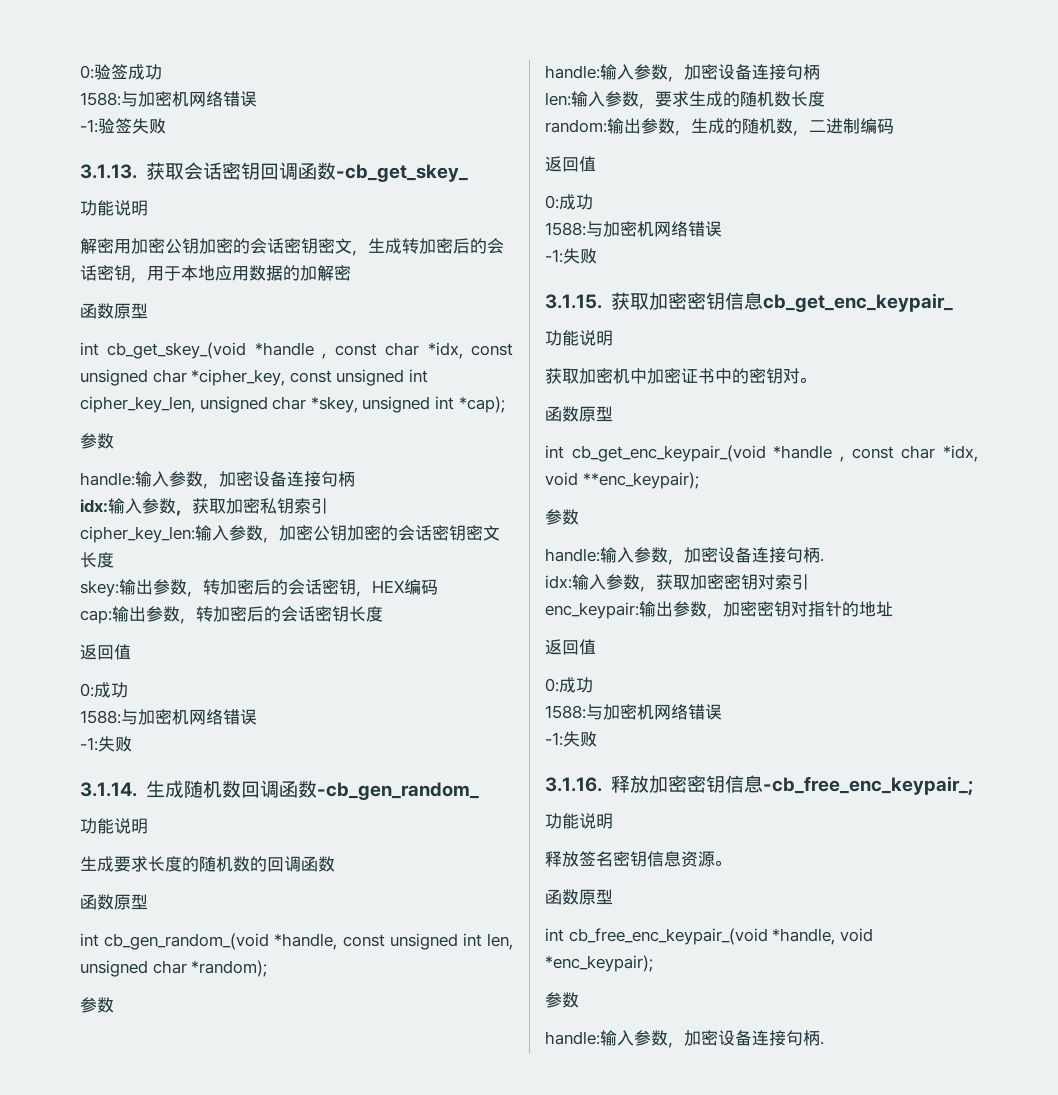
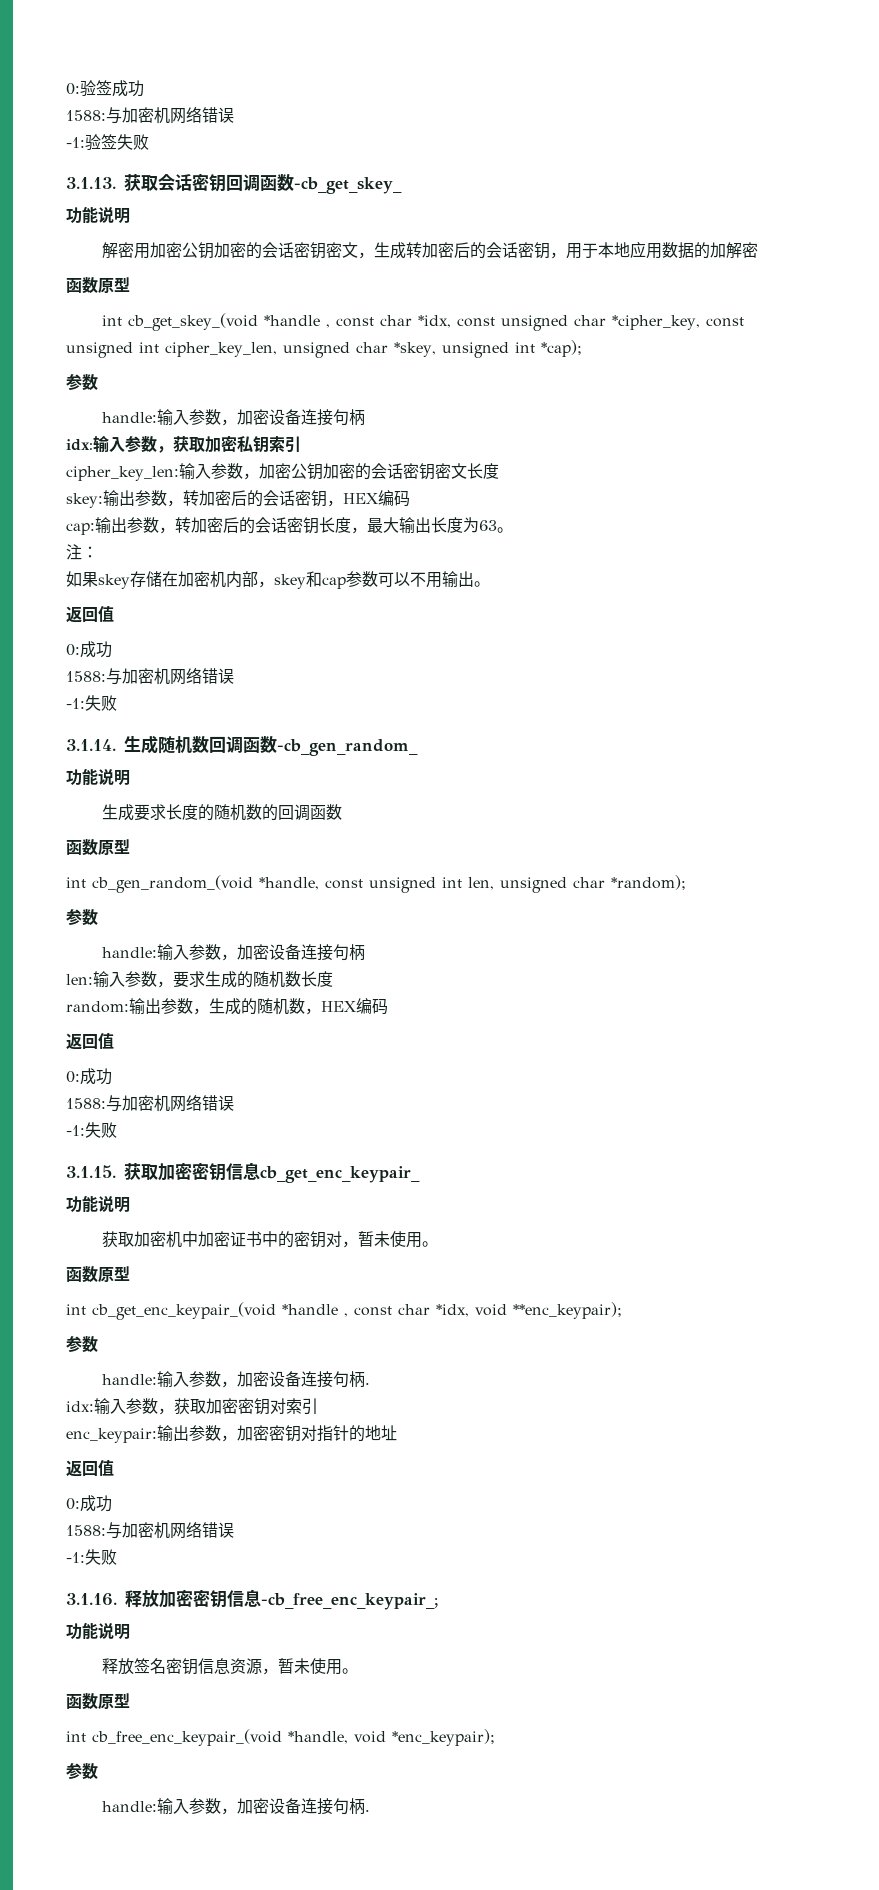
(383, 614) none -> [351,517,513,534] [66,544,98,560] [66,571,490,589] ，最大输出长度为63。 // 注： // 如果skey存储在加密机内部，skey和cap参数可以不用输出。
[809,118,860,134] 二进制 -> [321,1001,356,1012] HEX
(800, 376) none -> [342,1231,423,1248] ，暂未使用
(715, 859) none -> [262,1658,343,1675] ，暂未使用

